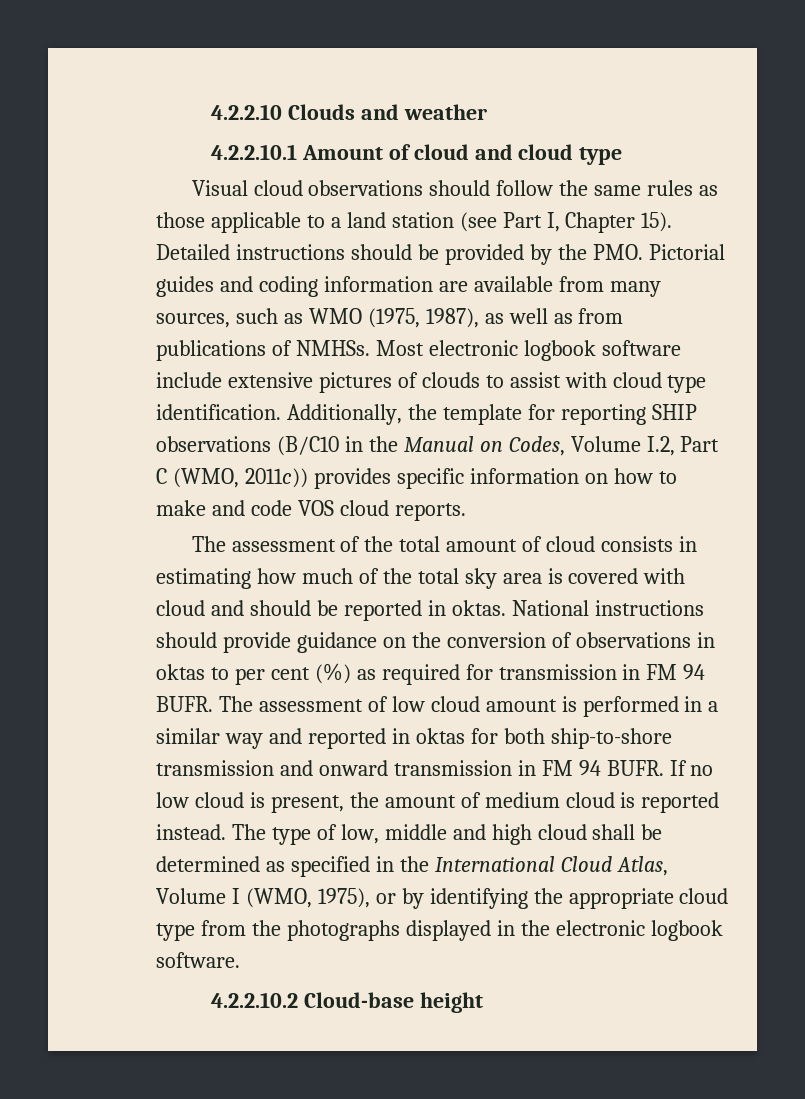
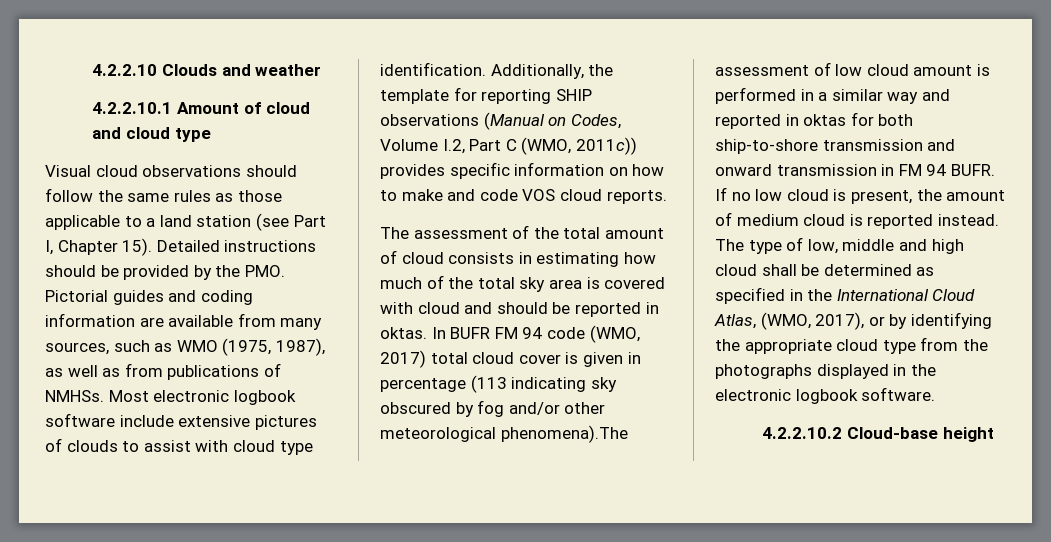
[276,436,474,456] (B/C10 in the Manual -> [483,112,545,130] (Manual
[511,600,704,616] [156,632,715,653] [156,663,706,685] [156,696,253,712] National instructions should provide guidance on the conversion of observations in oktas to per cent (%) as required for transmission in FM 94 BUFR. The -> [431,325,640,343] [380,350,641,368] [380,375,617,393] [380,400,606,417] [380,425,628,443] In BUFR FM 94 code (WMO, 2017) total cloud cover is given in percentage (113 indicating sky obscured by fog and/or other meteorological phenomena).The
[156,888,370,908] Volume I (WMO, 1975), -> [760,312,865,330] (WMO, 2017),

